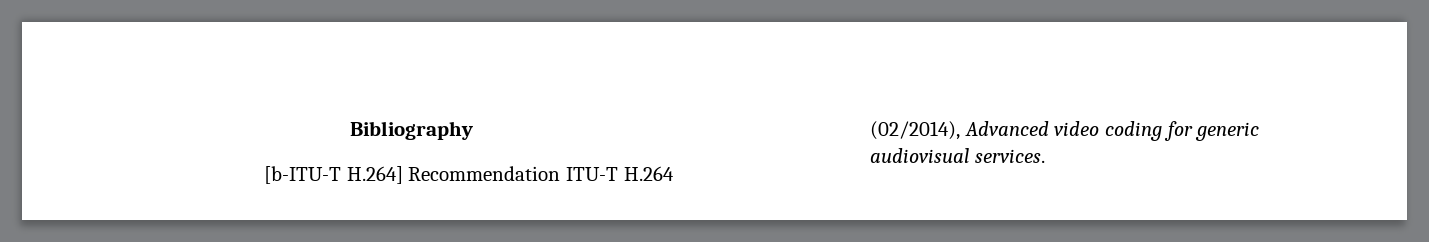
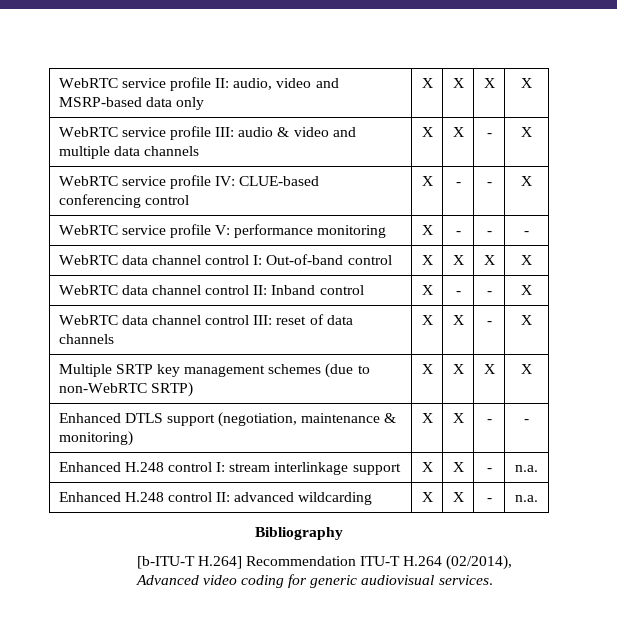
(350, 130) none -> [58,77,339,91] [58,97,204,110] [421,78,433,88] [452,78,464,88] [483,78,495,88] [521,78,532,88] [58,126,356,140] [58,146,199,159] [421,127,433,137] [452,127,464,137] [486,133,492,137] [521,127,532,137] [58,175,320,189] [58,194,189,208] [421,176,433,186] [455,182,461,186] [486,182,492,186] [521,176,532,186] [58,224,387,238] [421,225,433,235] [455,231,461,235] [486,231,492,235] [524,231,529,235] [58,254,392,265] [421,255,433,265] [452,255,464,265] [483,255,495,265] [521,255,532,265] [58,285,364,295] [421,285,433,295] [455,291,461,295] [486,291,492,295] [521,285,532,295] [58,314,353,325] [58,334,114,344] [421,315,433,325] [452,315,464,325] [486,321,492,325] [521,315,532,325] [58,363,370,378] [58,382,193,397] [421,364,433,374] [452,364,464,374] [483,364,495,374] [521,364,532,374] [58,412,397,427] [58,431,133,446] [421,413,433,423] [452,413,464,423] [486,419,492,423] [524,419,529,423] [58,462,401,475] [421,462,433,472] [452,462,464,472] [486,468,492,472] [515,465,538,472] [58,492,373,505] [421,492,433,502] [452,492,464,502] [486,498,492,502] [515,495,538,502] WebRTC service profile II: audio, video and MSRP-based data only | X | X | X | X // WebRTC service profile III: audio & video and multiple data channels | X | X | - | X // WebRTC service profile IV: CLUE-based conferencing control | X | - | - | X // WebRTC service profile V: performance monitoring | X | - | - | - // WebRTC data channel control I: Out-of-band control | X | X | X | X // WebRTC data channel control II: Inband control | X | - | - | X // WebRTC data channel control III: reset of data channels | X | X | - | X // Multiple SRTP key management schemes (due to non-WebRTC SRTP) | X | X | X | X // Enhanced DTLS support (negotiation, maintenance & monitoring) | X | X | - | - // Enhanced H.248 control I: stream interlinkage support | X | X | - | n.a. // Enhanced H.248 control II: advanced wildcarding | X | X | - | n.a. //

